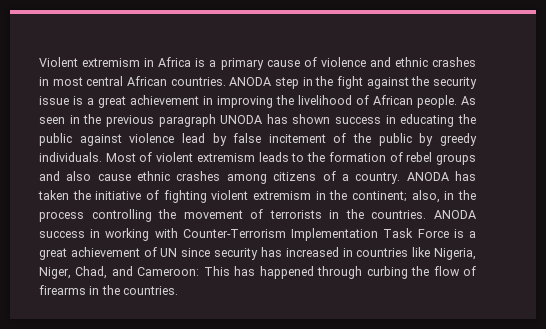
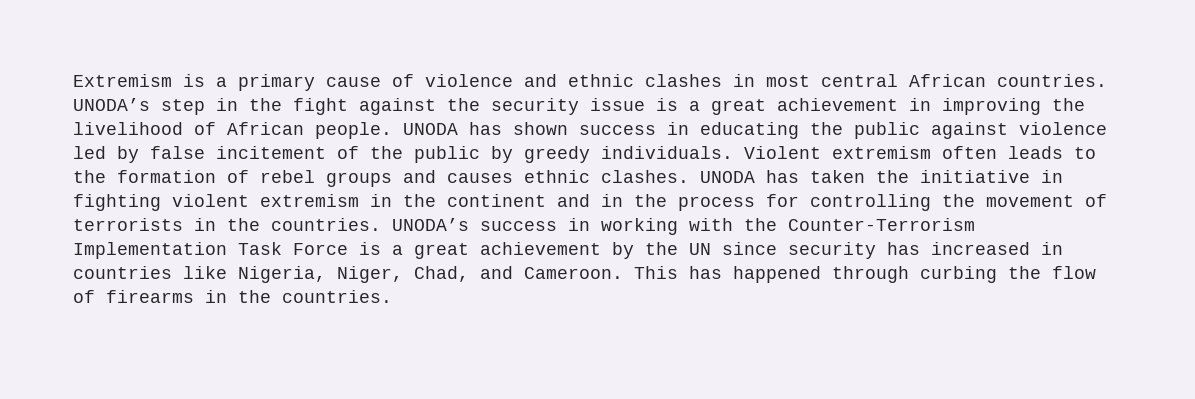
[39,57,192,67] Violent extremism in Africa -> [73,74,172,87] Extremism
[431,57,476,67] crashes -> [645,74,722,87] clashes
[229,77,272,86] ANODA -> [73,98,150,111] UNODA’s
[461,96,476,105] [39,114,216,127] As seen in the previous paragraph -> (392, 130) none
[181,133,205,143] lead -> [73,146,106,159] led
[105,152,255,162] Most of violent extremism -> [744,146,997,159] Violent extremism often
[66,171,449,184] also cause ethnic crashes among citizens of a country. ANODA -> [447,170,755,183] causes ethnic clashes. UNODA
[146,190,159,200] of -> [1041,170,1063,183] in
[352,190,440,203] continent; also, -> [447,194,590,207] continent and
(84, 216) none -> [766,194,799,207] for
[433,210,476,219] ANODA -> [392,218,469,231] UNODA’s
(178, 233) none -> [744,218,777,231] the
[143,247,157,257] of -> [612,242,678,259] by the
[137,267,200,276] Cameroon: -> [524,267,623,279] Cameroon.

